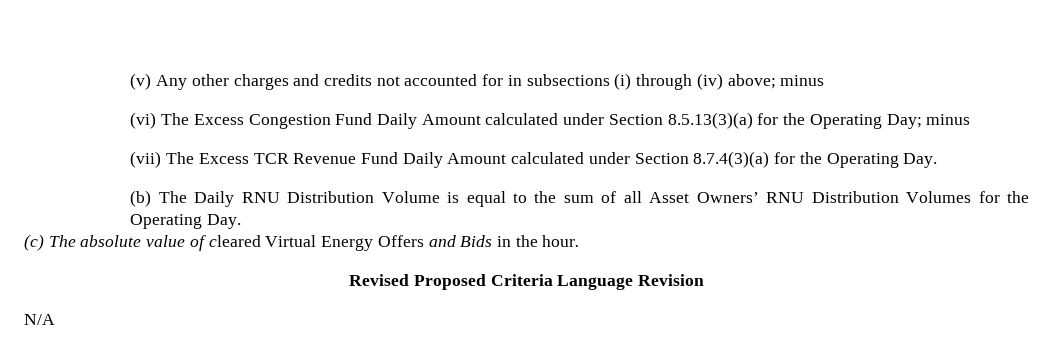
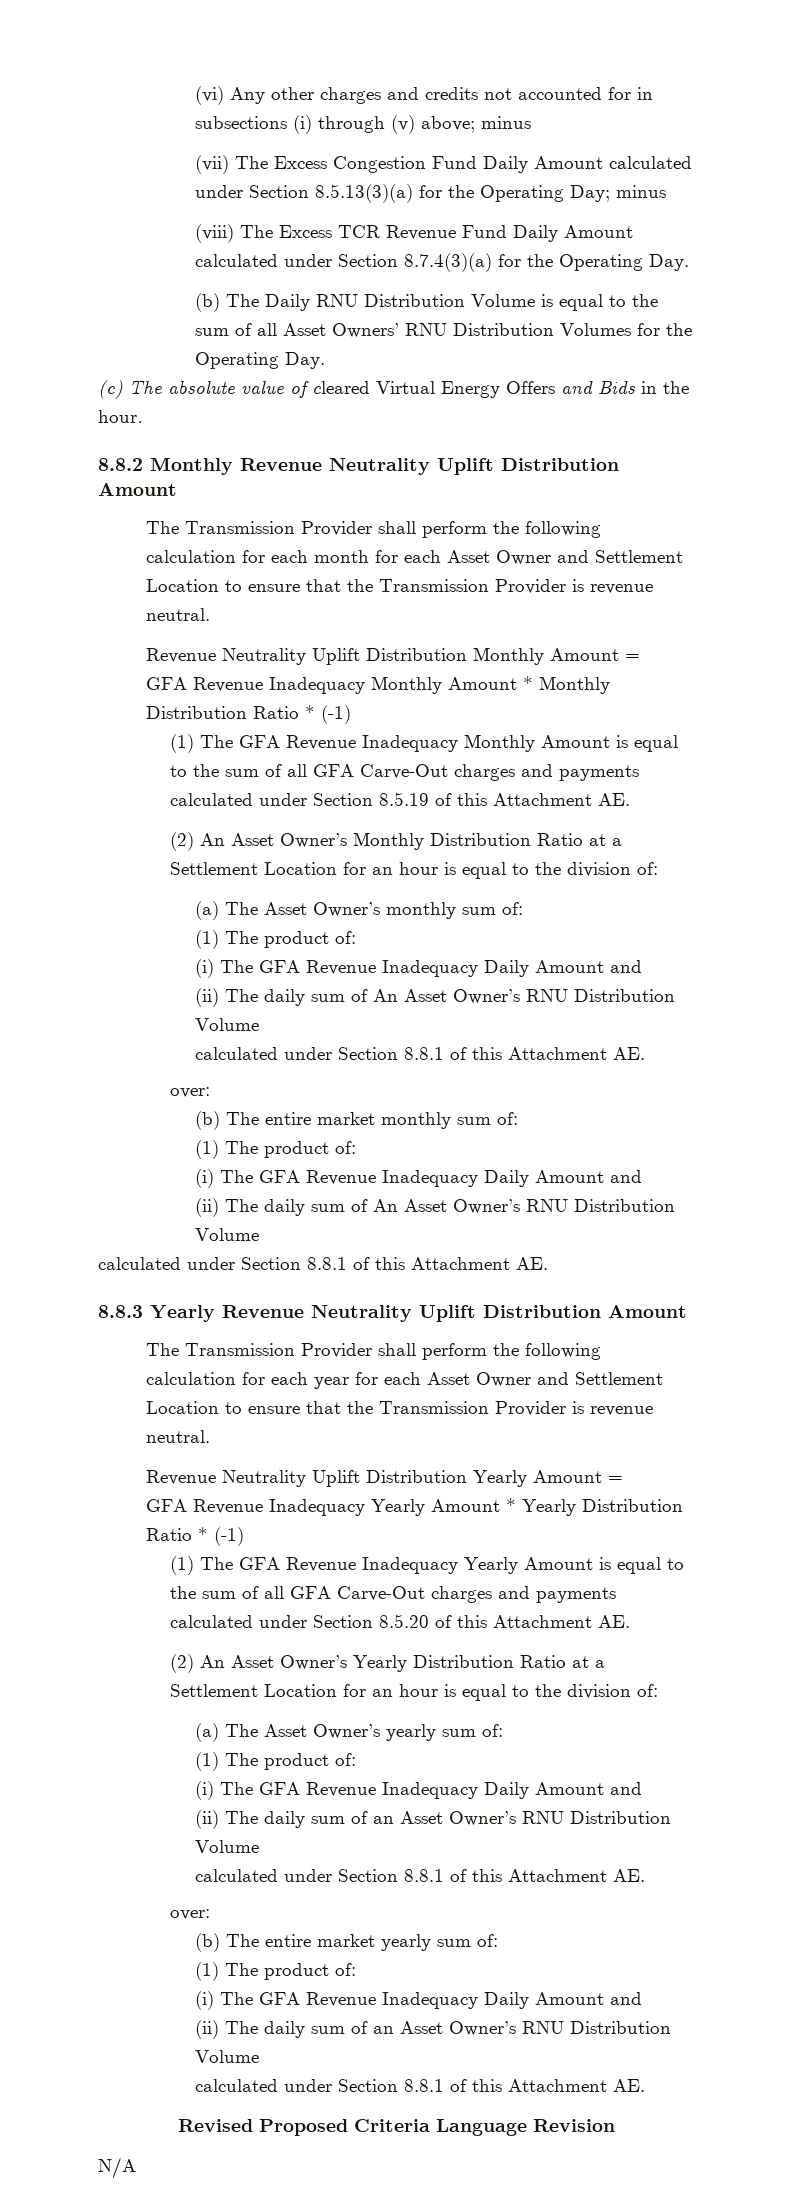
[130,73,152,90] (v) -> [194,86,224,105] (vi)
[696,73,723,90] (iv) -> [390,115,415,134] (v)
[130,112,157,129] (vi) -> [194,155,229,174] (vii)
[130,151,162,168] (vii) -> [194,224,234,243] (viii)
(580, 241) none -> [98,457,619,475] [98,483,177,496] [146,521,602,538] [146,550,684,565] [146,579,654,594] [146,608,211,621] [146,647,641,665] [146,676,611,694] [146,705,352,724] [170,734,679,753] [170,764,640,781] [170,792,631,806] [170,832,623,851] [170,862,659,879] [194,901,523,920] [194,930,356,949] [194,959,642,978] [194,988,675,1007] [194,1018,259,1031] [194,1047,645,1060] [170,1087,211,1098] [194,1111,518,1130] [194,1140,356,1159] [194,1169,642,1188] [194,1198,675,1217] [194,1228,259,1241] [98,1257,548,1270] [98,1305,687,1322] [146,1343,602,1360] [146,1372,664,1389] [146,1401,654,1416] [146,1430,211,1443] [146,1470,624,1487] [146,1498,684,1516] [146,1527,245,1546] [170,1556,685,1575] [170,1586,617,1603] [170,1614,631,1628] [170,1654,606,1673] [170,1684,659,1701] [194,1723,503,1742] [194,1752,356,1771] [194,1781,642,1800] [194,1810,671,1829] [194,1840,259,1853] [194,1869,645,1882] [170,1909,211,1920] [194,1933,498,1952] [194,1962,356,1981] [194,1991,642,2010] [194,2020,671,2039] [194,2050,259,2063] [194,2079,645,2092] // 8.8.2 Monthly Revenue Neutrality Uplift Distribution Amount // The Transmission Provider shall perform the following calculation for each month for each Asset Owner and Settlement Location to ensure that the Transmission Provider is revenue neutral. // Revenue Neutrality Uplift Distribution Monthly Amount = // GFA Revenue Inadequacy Monthly Amount * Monthly Distribution Ratio * (-1) // (1) The GFA Revenue Inadequacy Monthly Amount is equal to the sum of all GFA Carve-Out charges and payments calculated under Section 8.5.19 of this Attachment AE. // (2) An Asset Owner’s Monthly Distribution Ratio at a Settlement Location for an hour is equal to the division of: // (a) The Asset Owner’s monthly sum of: // (1) The product of: // (i) The GFA Revenue Inadequacy Daily Amount and // (ii) The daily sum of An Asset Owner’s RNU Distribution Volume // calculated under Section 8.8.1 of this Attachment AE. // over: // (b) The entire market monthly sum of: // (1) The product of: // (i) The GFA Revenue Inadequacy Daily Amount and // (ii) The daily sum of An Asset Owner’s RNU Distribution Volume // calculated under Section 8.8.1 of this Attachment AE. // 8.8.3 Yearly Revenue Neutrality Uplift Distribution Amount // The Transmission Provider shall perform the following calculation for each year for each Asset Owner and Settlement Location to ensure that the Transmission Provider is revenue neutral. // Revenue Neutrality Uplift Distribution Yearly Amount = // GFA Revenue Inadequacy Yearly Amount * Yearly Distribution Ratio * (-1) // (1) The GFA Revenue Inadequacy Yearly Amount is equal to the sum of all GFA Carve-Out charges and payments calculated under Section 8.5.20 of this Attachment AE. // (2) An Asset Owner’s Yearly Distribution Ratio at a Settlement Location for an hour is equal to the division of: // (a) The Asset Owner’s yearly sum of: // (1) The product of: // (i) The GFA Revenue Inadequacy Daily Amount and // (ii) The daily sum of an Asset Owner’s RNU Distribution Volume // calculated under Section 8.8.1 of this Attachment AE. // over: // (b) The entire market yearly sum of: // (1) The product of: // (i) The GFA Revenue Inadequacy Daily Amount and // (ii) The daily sum of an Asset Owner’s RNU Distribution Volume // calculated under Section 8.8.1 of this Attachment AE.

